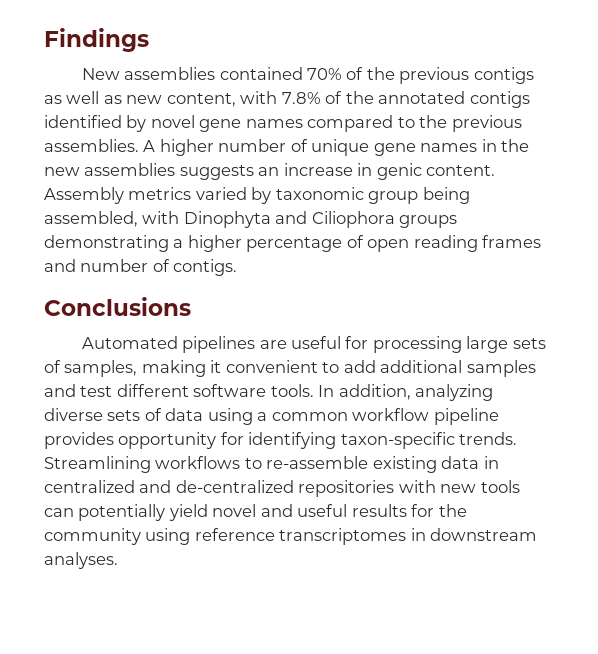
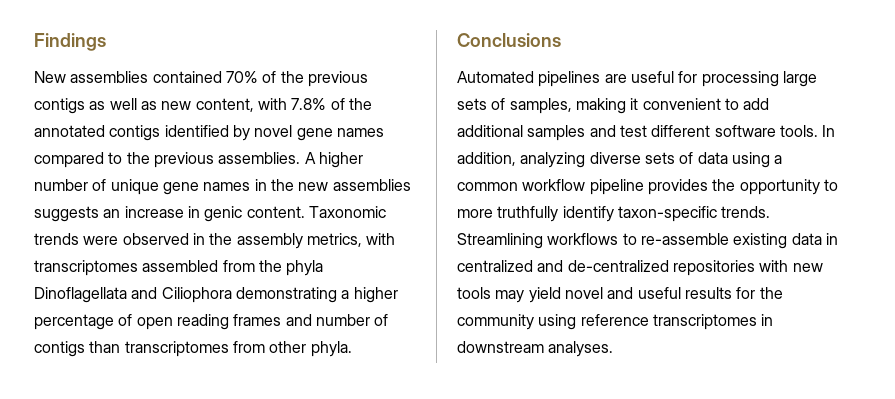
[44,187,470,204] [44,211,271,228] Assembly metrics varied by taxonomic group being assembled, with Dinophyta -> [308,206,386,218] [34,233,396,249] [34,260,324,276] [34,287,127,303] Taxonomic trends were observed in the assembly metrics, with transcriptomes assembled from the phyla Dinoflagellata
[399,215,458,228] groups -> (232, 295) none
[173,259,238,276] contigs. -> [34,341,352,357] contigs than transcriptomes from other phyla.
[118,432,337,449] opportunity for identifying -> [712,179,838,195] [457,206,614,222] the opportunity to more truthfully identify
[44,504,166,521] can potentially -> [495,290,525,303] may

